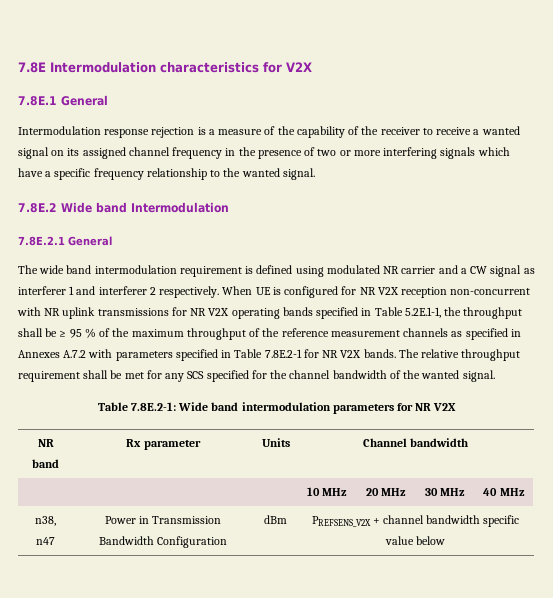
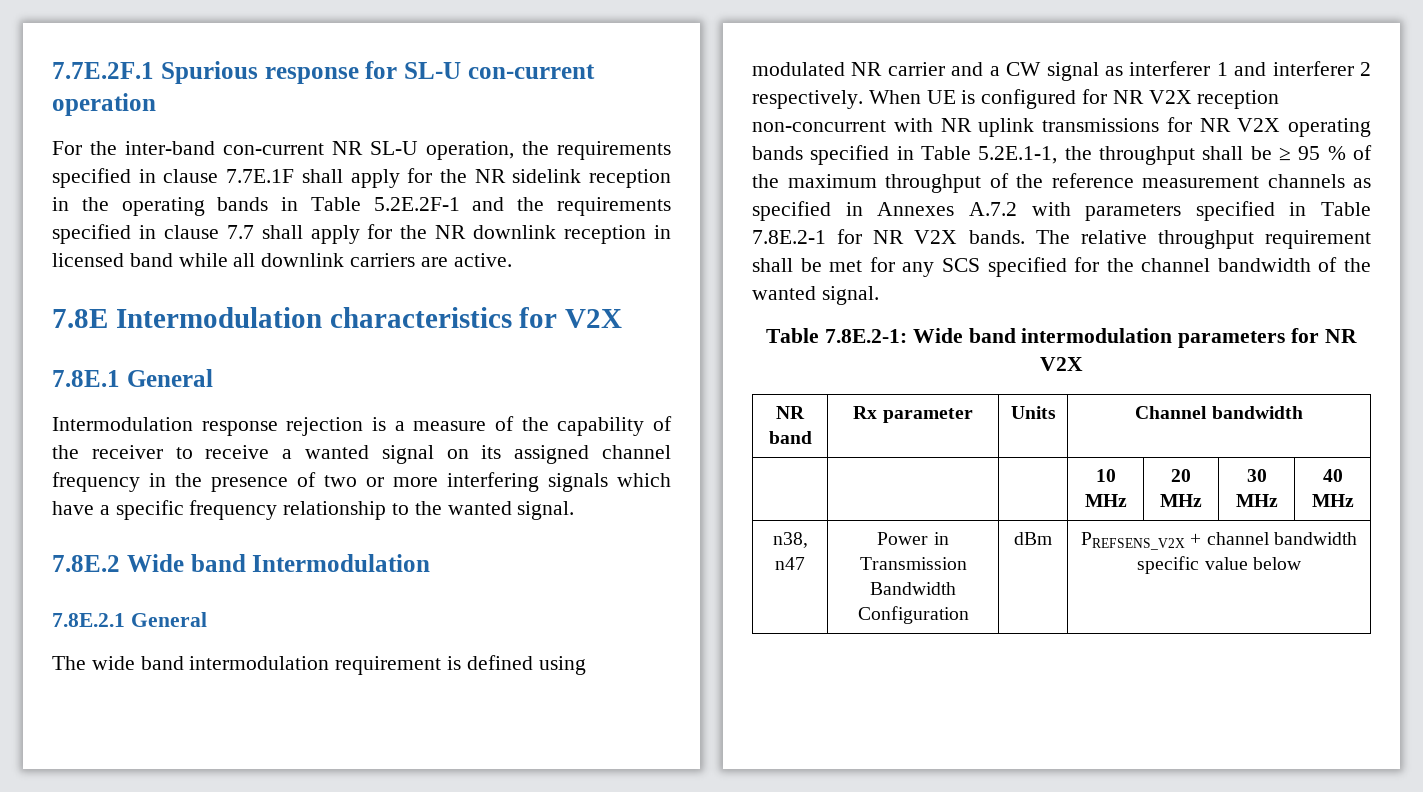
(18, 67) none -> [52,61,595,84] [52,93,156,116] [52,141,671,160] [52,168,671,188] [52,197,671,216] [52,224,672,244] [52,253,512,267] 7.7E.2F.1 Spurious response for SL-U con-current operation // For the inter-band con-current NR SL-U operation, the requirements specified in clause 7.7E.1F shall apply for the NR sidelink reception in the operating bands in Table 5.2E.2F-1 and the requirements specified in clause 7.7 shall apply for the NR downlink reception in licensed band while all downlink carriers are active. //

